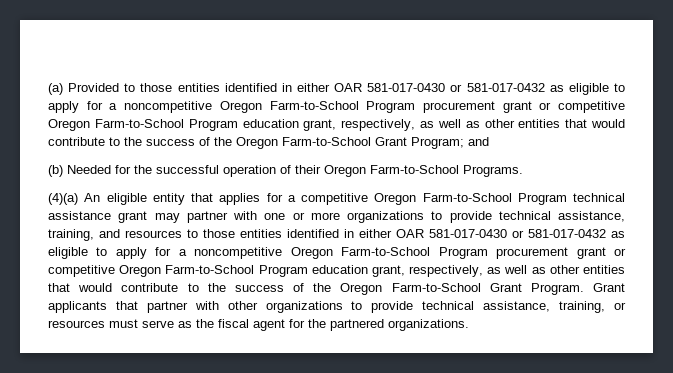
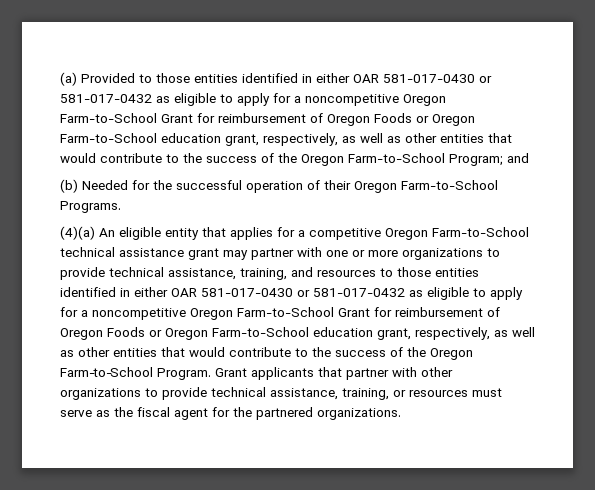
[366,101,625,113] [48,119,238,131] Program procurement grant or competitive Oregon Farm-to-School Program -> [161,113,475,126] [60,133,157,143] Grant for reimbursement of Oregon Foods or Oregon Farm-to-School
[375,137,407,146] Grant -> (445, 158) none
[517,193,567,205] Program -> (529, 232) none
[438,247,626,259] [48,265,308,277] Program procurement grant or competitive Oregon Farm-to-School Program -> [338,307,500,317] [60,327,309,340] Grant for reimbursement of Oregon Foods or Oregon Farm-to-School
[489,283,522,292] Grant -> (153, 372) none

